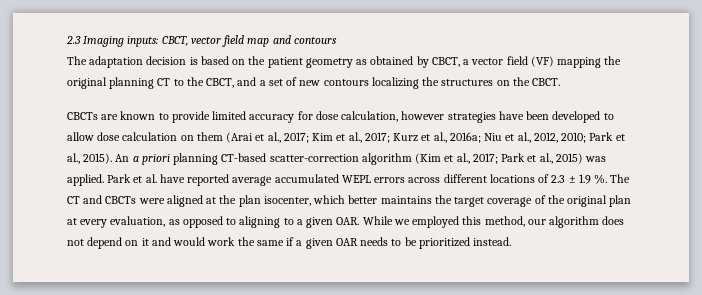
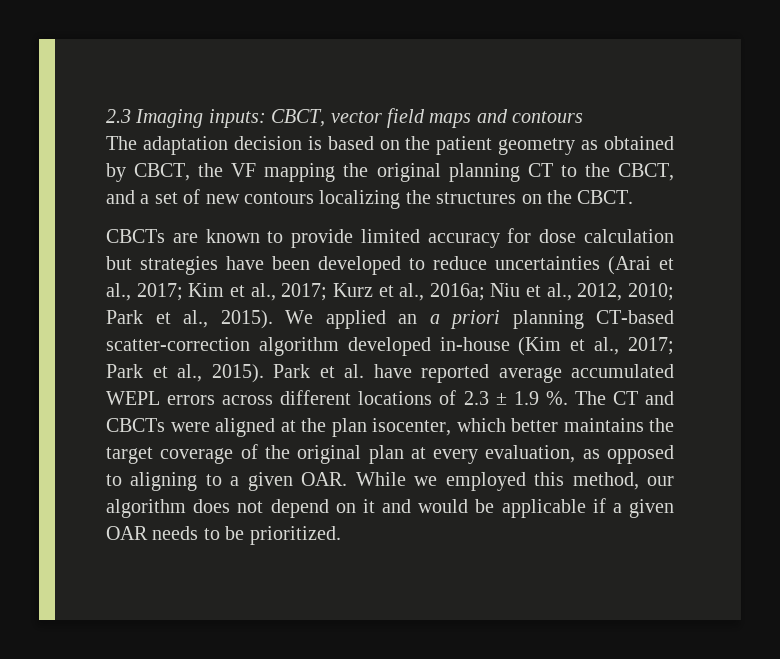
[247,38,270,47] map -> [429,113,472,128] maps
[463,56,554,67] a vector field (VF) -> [198,163,257,177] the VF
[341,111,445,122] calculation, however -> [584,229,674,243] [106,256,132,270] calculation but
[67,132,223,141] allow dose calculation on them -> [433,256,600,270] reduce uncertainties
[115,154,130,162] An -> [285,310,417,329] We applied an
(412, 159) none -> [347,337,510,356] developed in-house
[555,153,607,164] [67,174,104,186] 2015) was applied. -> [211,364,264,383] 2015).
[207,237,284,246] work the same -> [475,499,586,518] be applicable
[418,237,512,249] prioritized instead. -> [249,526,341,545] prioritized.

